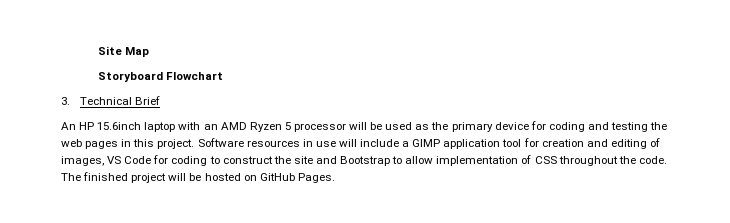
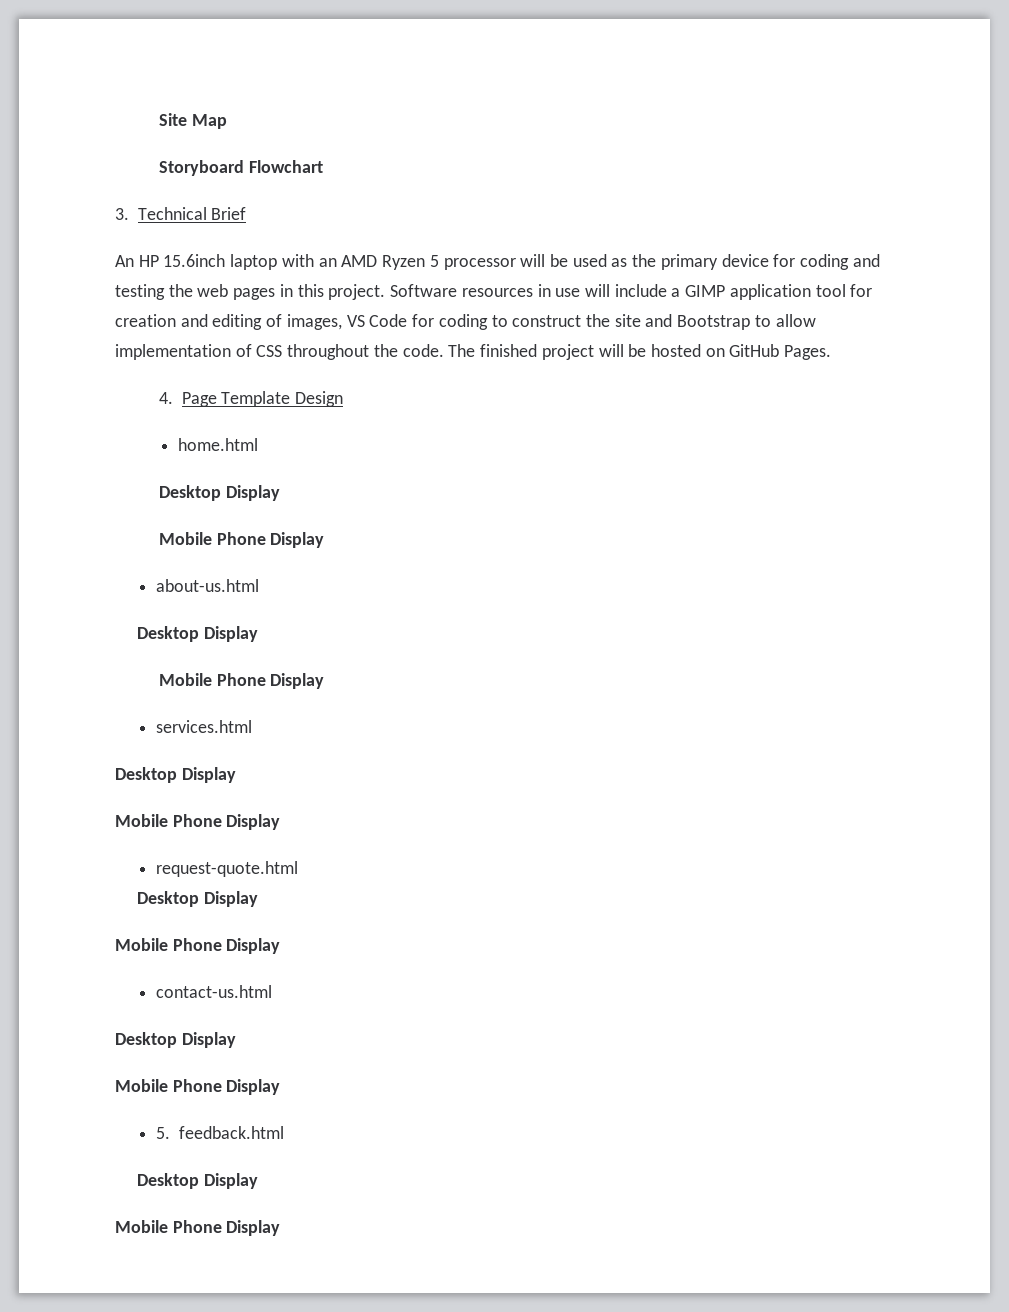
(335, 178) none -> [158,391,344,407] [178,438,259,451] [158,485,280,501] [158,532,325,548] [156,579,260,592] [136,626,258,642] [158,673,325,689] [156,720,253,733] [115,767,236,783] [115,814,281,830] [156,861,299,877] [136,891,258,907] [115,938,281,954] [156,985,273,998] [115,1032,236,1048] [115,1079,281,1095] [156,1126,284,1139] [136,1173,258,1189] [115,1220,281,1236] // 4. Page Template Design // home.html // Desktop Display // Mobile Phone Display // about-us.html // Desktop Display // Mobile Phone Display // services.html // Desktop Display // Mobile Phone Display // request-quote.html // Desktop Display // Mobile Phone Display // contact-us.html // Desktop Display // Mobile Phone Display // 5. feedback.html // Desktop Display // Mobile Phone Display

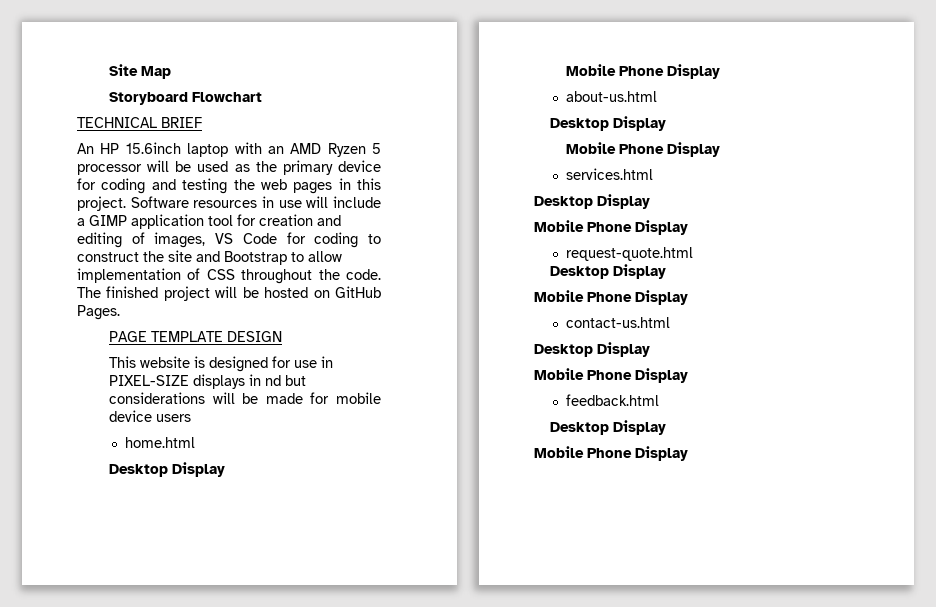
[115,207,247,220] 3. Technical Brief -> [77,117,202,128] TECHNICAL BRIEF
[158,391,344,407] 4. Page Template Design -> [109,331,283,342] [109,356,334,372] [109,374,307,389] [109,392,381,404] [109,410,192,422] PAGE TEMPLATE DESIGN // This website is designed for use in PIXEL-SIZE displays in nd but considerations will be made for mobile device users
[156,1127,171,1139] 5. -> (688, 375) none

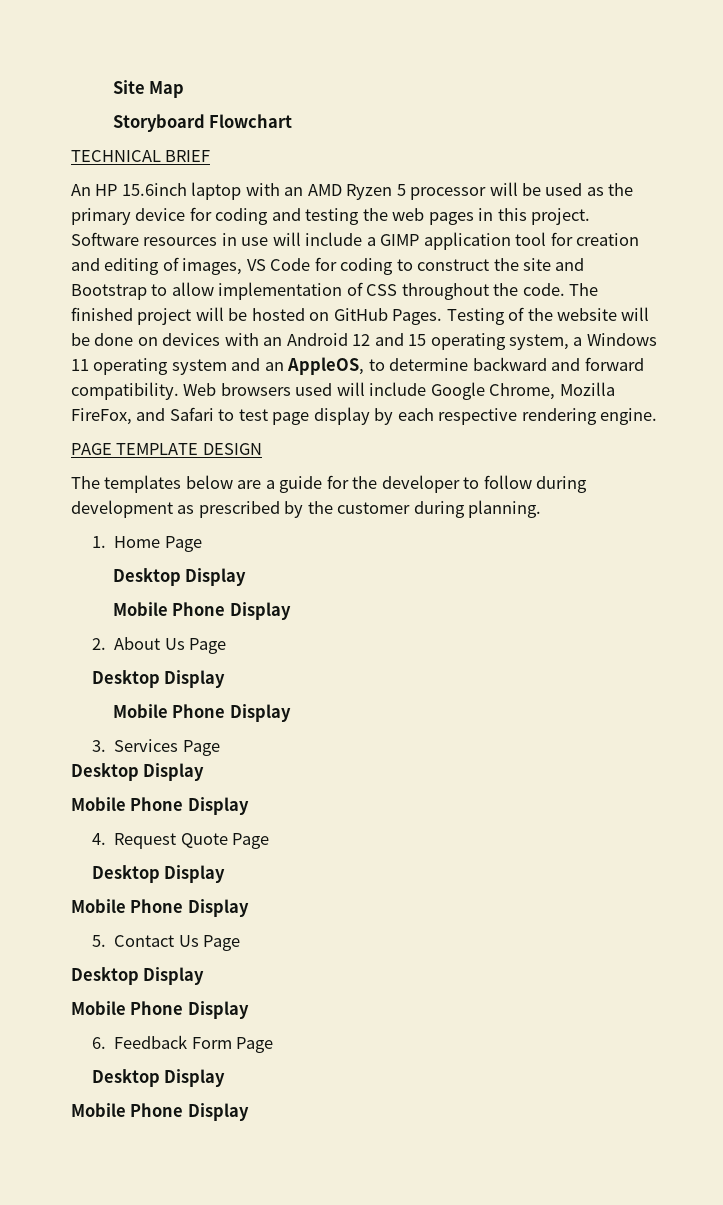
[109,331,283,342] [109,356,334,372] [109,374,307,389] [109,392,381,404] [109,410,192,422] [125,437,196,448] [109,462,226,477] [566,64,721,79] [566,91,658,102] [550,116,667,131] [566,142,721,157] [566,168,654,180] [534,194,650,209] [534,220,688,235] [566,247,694,261] [550,264,667,279] [534,290,688,305] [566,317,671,328] [534,342,650,357] [534,368,688,383] [566,394,660,406] // PAGE TEMPLATE DESIGN // This website is designed for use in PIXEL-SIZE displays in nd but considerations will be made for mobile device users // home.html // Desktop Display // Mobile Phone Display // about-us.html // Desktop Display // Mobile Phone Display // services.html // Desktop Display // Mobile Phone Display // request-quote.html // Desktop Display // Mobile Phone Display // contact-us.html // Desktop Display // Mobile Phone Display // feedback.html -> [446,307,650,325] [71,333,657,350] [71,357,644,375] [71,382,615,400] [71,407,658,425] [71,443,262,455] [71,475,588,493] [71,500,542,518] [91,536,202,552] [112,568,247,586] [112,602,291,620] [91,637,227,654] [91,670,226,688] [112,704,291,722] [91,739,220,756] [71,763,205,781] [71,797,249,815] [91,833,270,849] [91,865,226,883] [71,899,249,917] [91,935,241,951] [71,967,205,985] [71,1001,249,1019] [91,1035,274,1053] Testing of the website will be done on devices with an Android 12 and 15 operating system, a Windows 11 operating system and an AppleOS, to determine backward and forward compatibility. Web browsers used will include Google Chrome, Mozilla FireFox, and Safari to test page display by each respective rendering engine. // PAGE TEMPLATE DESIGN // The templates below are a guide for the developer to follow during development as prescribed by the customer during planning. // 1. Home Page // Desktop Display // Mobile Phone Display // 2. About Us Page // Desktop Display // Mobile Phone Display // 3. Services Page // Desktop Display // Mobile Phone Display // 4. Request Quote Page // Desktop Display // Mobile Phone Display // 5. Contact Us Page // Desktop Display // Mobile Phone Display // 6. Feedback Form Page

